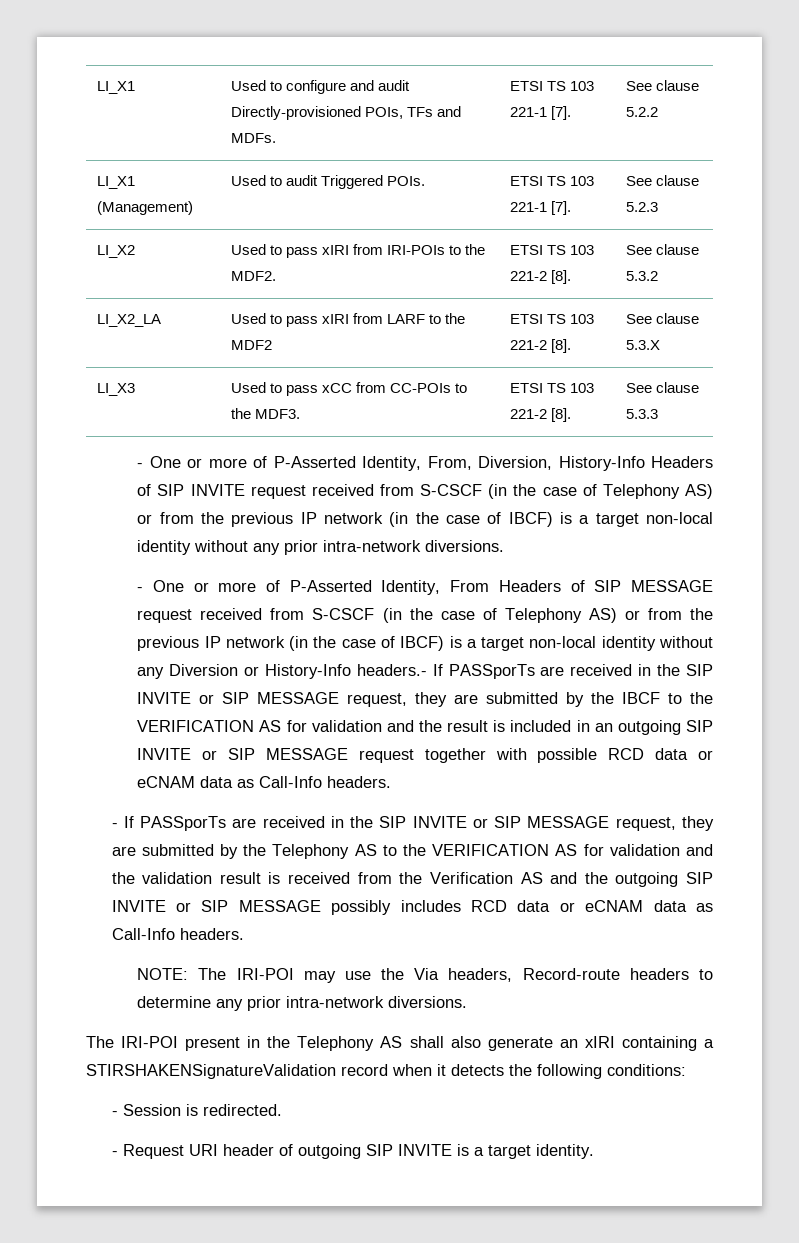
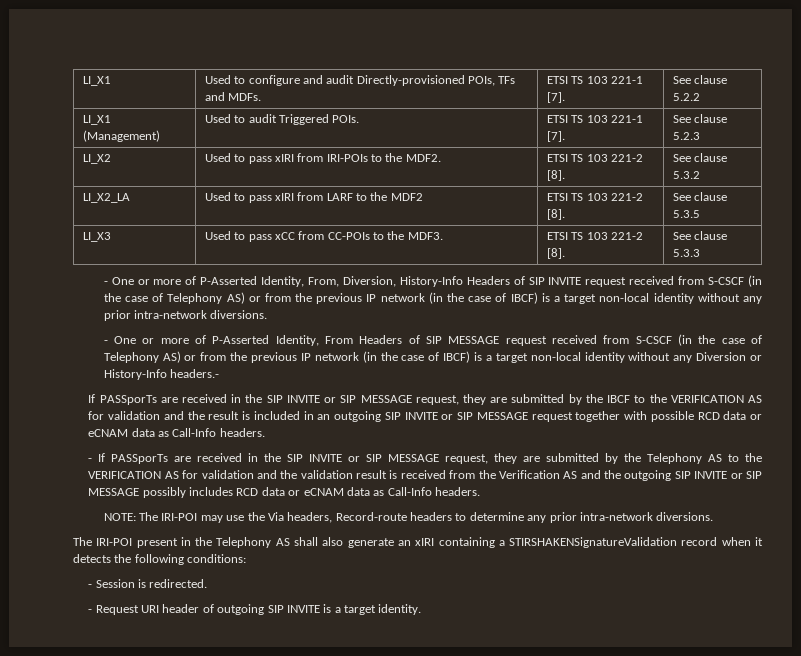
[625,340,660,350] 5.3.X -> [672,210,700,218] 5.3.5
(427, 670) none -> (220, 373) //

